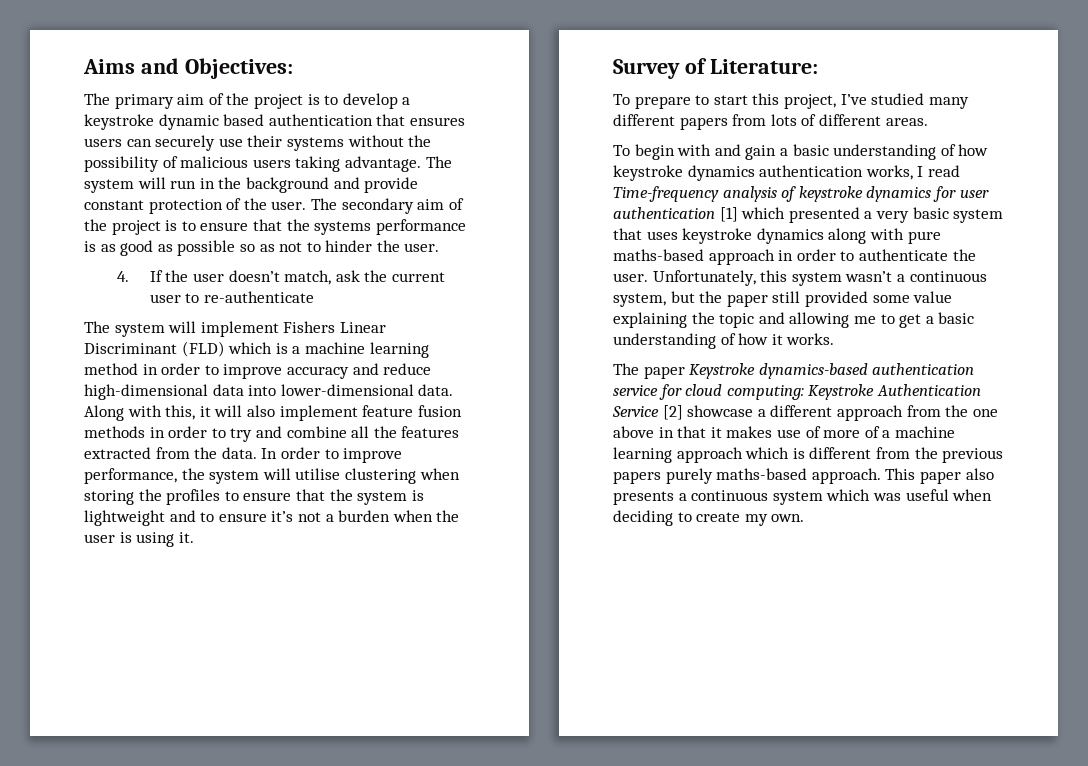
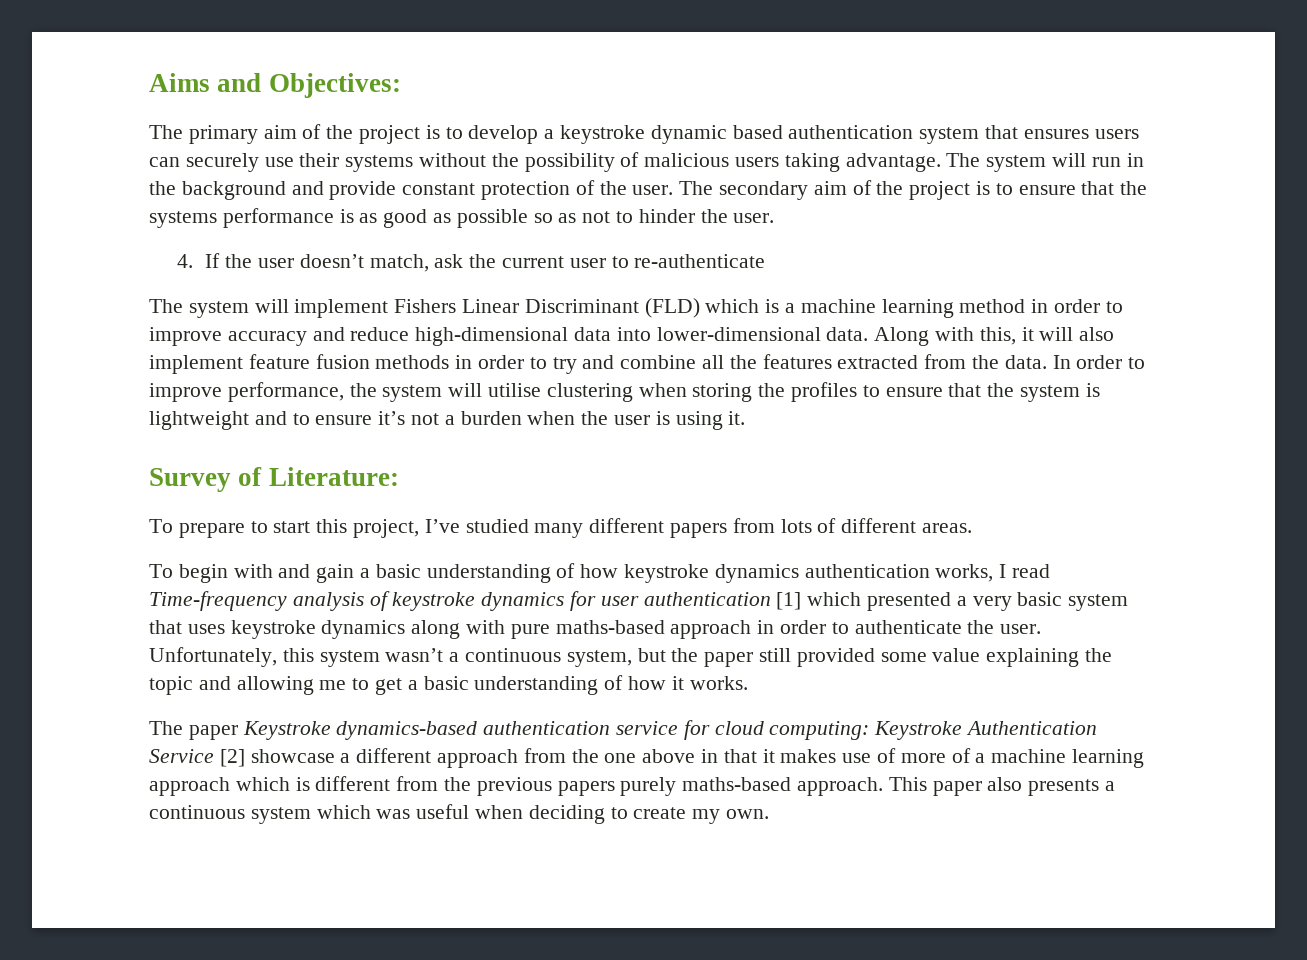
(373, 120) none -> [919,127,980,144] system

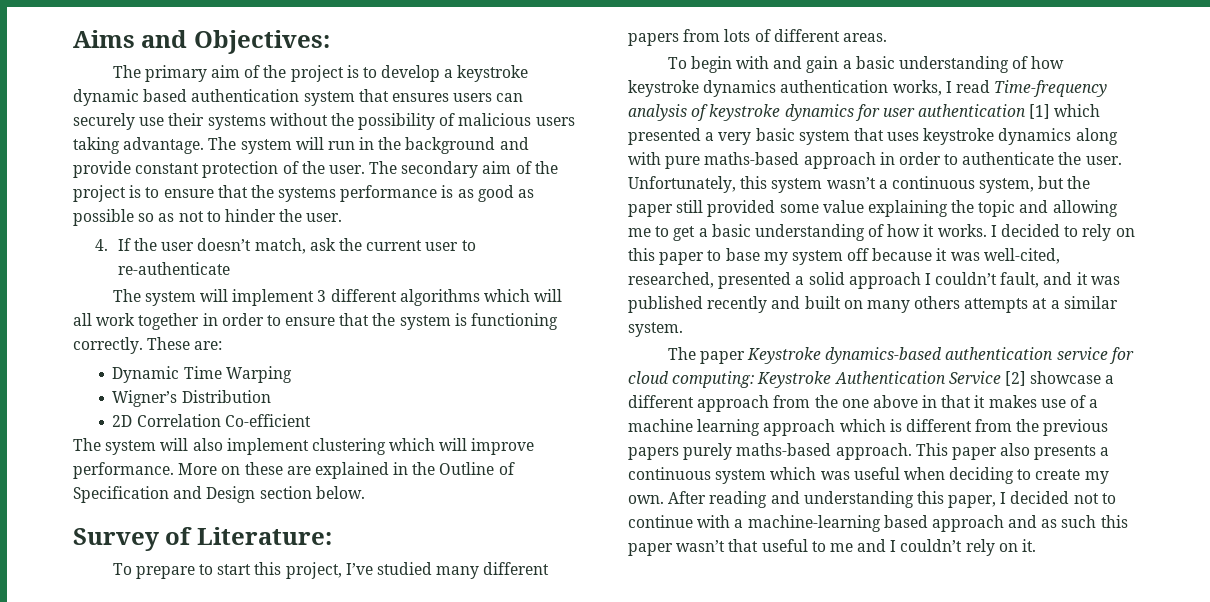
[394,298,1123,318] [149,327,1115,346] [149,354,1146,374] [149,382,858,402] Fishers Linear Discriminant (FLD) which is a machine learning method in order to improve accuracy and reduce high-dimensional data into lower-dimensional data. Along with this, it will also implement feature fusion methods in order to try and combine all the features extracted from the data. In order to improve performance, the system will utilise clustering when storing the profiles -> [317,289,563,306] [73,313,264,330] 3 different algorithms which will all work together in order
[149,411,746,430] lightweight and to ensure it’s not a burden when the user is using it. -> [471,313,559,330] [73,337,223,354] [112,366,292,383] [112,390,271,407] [112,414,311,427] [73,438,535,455] [73,462,515,479] [73,486,365,503] functioning correctly. These are: // Dynamic Time Warping // Wigner’s Distribution // 2D Correlation Co-efficient // The system will also implement clustering which will improve performance. More on these are explained in the Outline of Specification and Design section below.
(748, 683) none -> [990,224,1135,241] [628,248,1060,265] [628,272,1120,289] [628,296,1118,313] [628,322,683,337] I decided to rely on this paper to base my system off because it was well-cited, researched, presented a solid approach I couldn’t fault, and it was published recently and built on many others attempts at a similar system.
[900,748,971,763] more of -> (1087, 401) none
(770, 814) none -> [668,491,1116,508] [628,515,1128,532] [628,539,1037,556] After reading and understanding this paper, I decided not to continue with a machine-learning based approach and as such this paper wasn’t that useful to me and I couldn’t rely on it.

